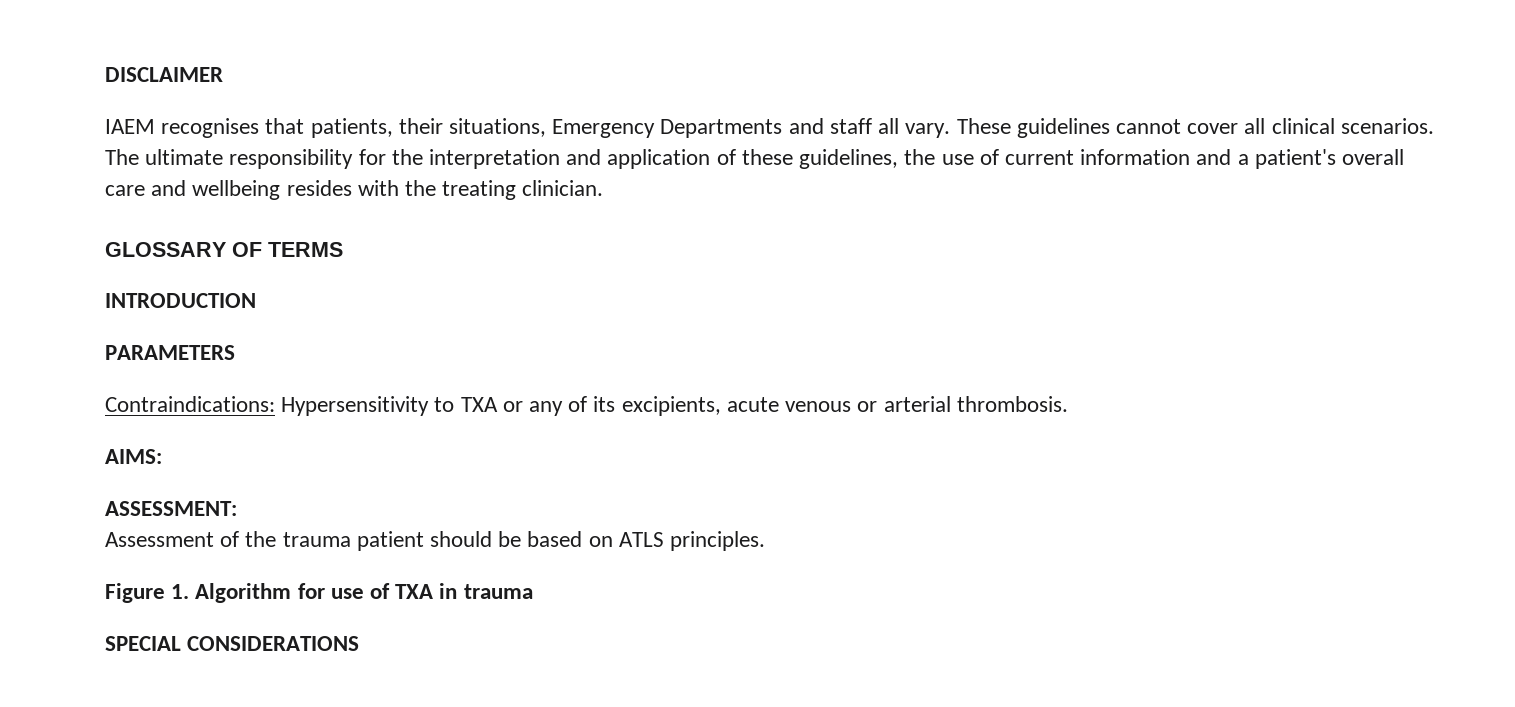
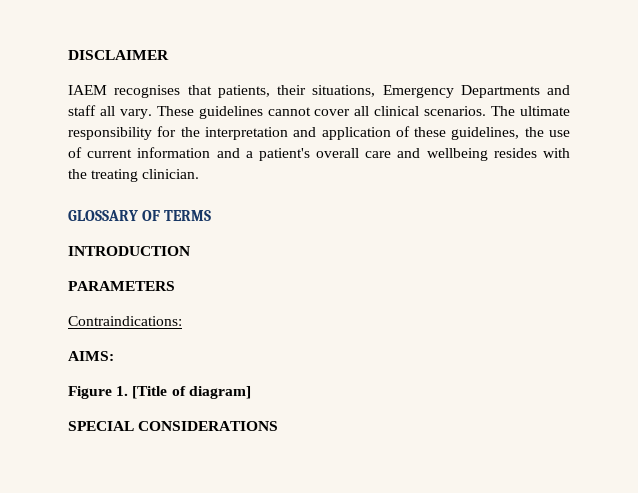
[281,396,1068,416] [105,449,162,464] [105,501,237,516] [105,531,766,551] [105,583,533,603] Hypersensitivity to TXA or any of its excipients, acute venous or arterial thrombosis. // AIMS: // ASSESSMENT: // Assessment of the trauma patient should be based on ATLS principles. // Figure 1. Algorithm for use of TXA in trauma -> [68,351,114,361] [68,386,251,399] // AIMS: // Figure 1. [Title of diagram]

